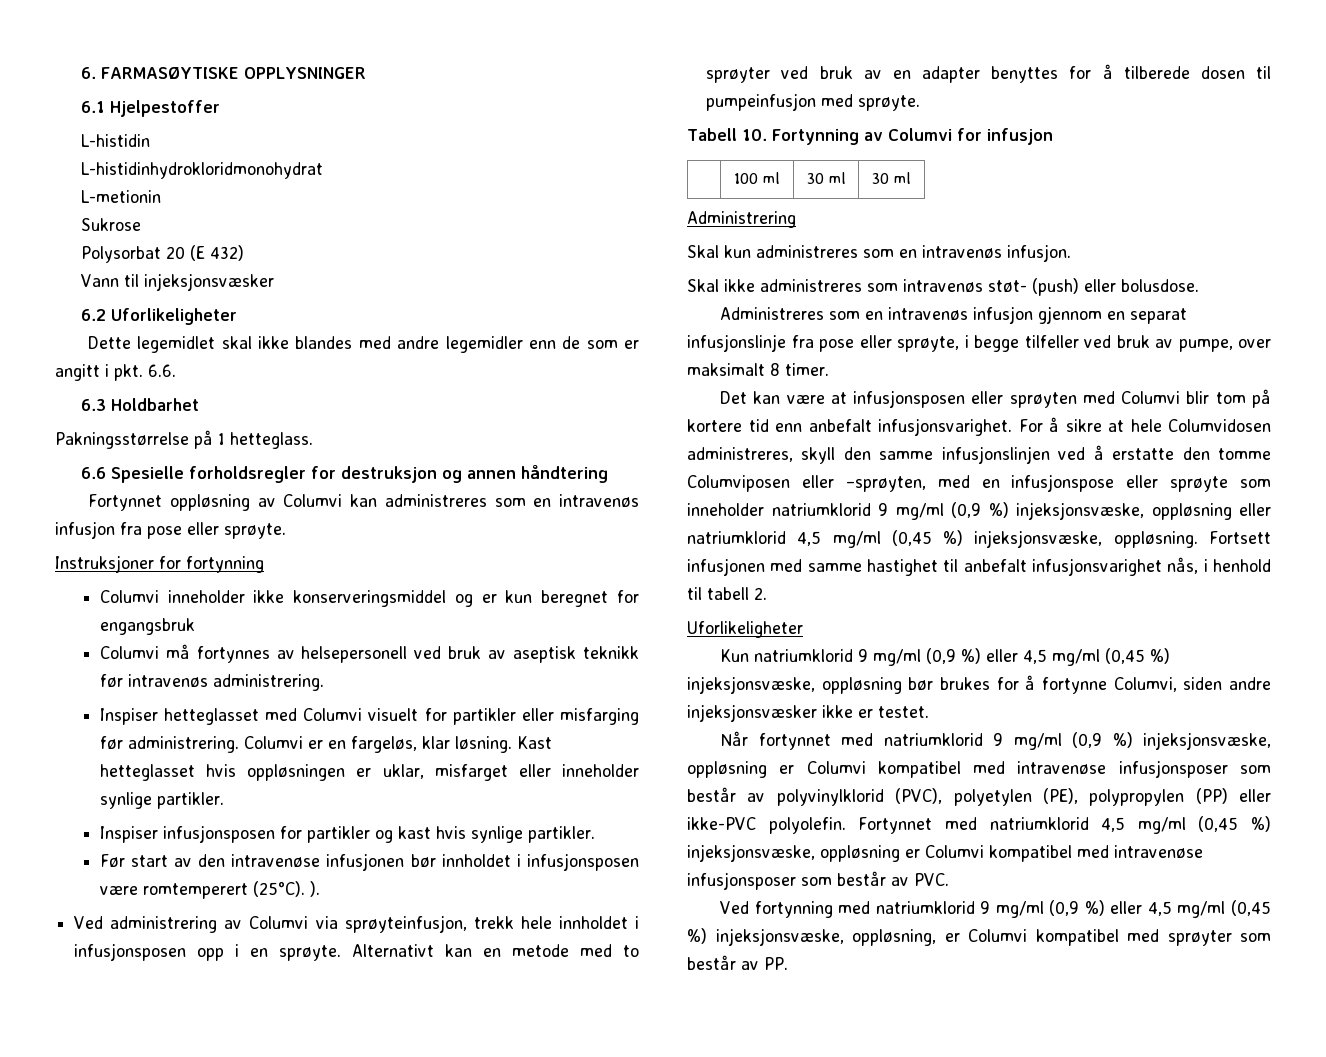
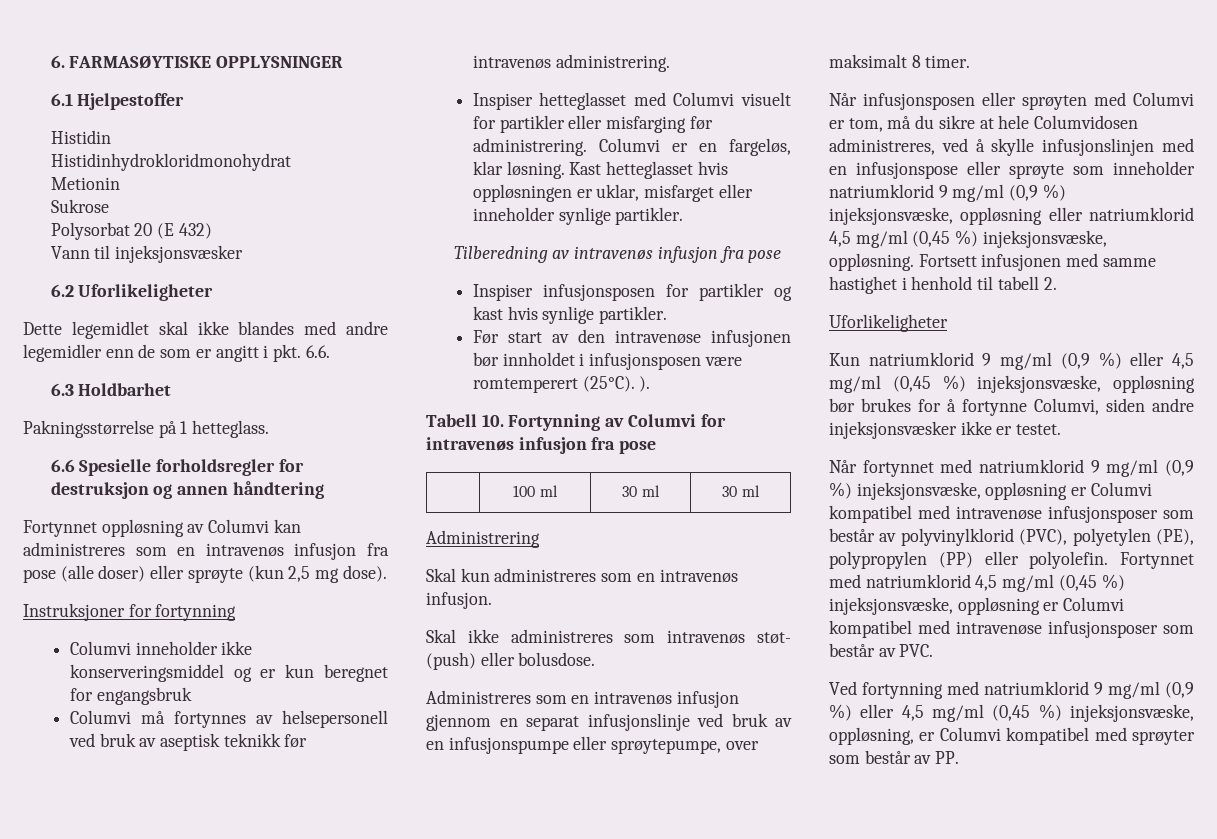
[80,134,150,147] [80,162,323,179] [80,190,161,203] L-histidin // L-histidinhydrokloridmonohydrat // L-metionin -> [50,130,111,144] [50,153,291,171] [50,177,120,190] Histidin // Histidinhydrokloridmonohydrat // Metionin
[187,522,286,539] eller sprøyte. -> [60,565,387,583] (alle doser) eller sprøyte (kun 2,5 mg dose).
(224, 800) none -> [453,246,782,263] // Tilberedning av intravenøs infusjon fra pose
[74,915,640,933] [74,943,640,961] [706,64,1271,83] [706,93,921,111] // Ved administrering av Columvi via sprøyteinfusjon, trekk hele innholdet i infusjonsposen opp i en sprøyte. Alternativt kan en metode med to sprøyter ved bruk av en adapter benyttes for å tilberede dosen til pumpeinfusjon med sprøyte. -> (651, 384) none
[986,128,1053,145] infusjon -> [426,437,657,454] intravenøs infusjon fra pose
[791,335,1233,352] fra pose eller sprøyte, i begge tilfeller ved bruk av pumpe, -> [697,713,792,727] [426,736,722,754] ved bruk av en infusjonspumpe eller sprøytepumpe,
[720,391,847,404] Det kan være at -> [829,93,857,106] Når
[1186,389,1271,408] [687,417,1059,436] blir tom på kortere tid enn anbefalt infusjonsvarighet. For å -> [829,115,935,132] er tom, må du
[801,445,1271,464] [687,475,926,492] skyll den samme infusjonslinjen ved å erstatte den tomme Columviposen eller –sprøyten, -> [941,138,1155,156] ved å skylle infusjonslinjen
[943,557,1199,576] til anbefalt infusjonsvarighet nås, -> (897, 285) none
[687,817,756,830] ikke-PVC -> (1019, 558) none

